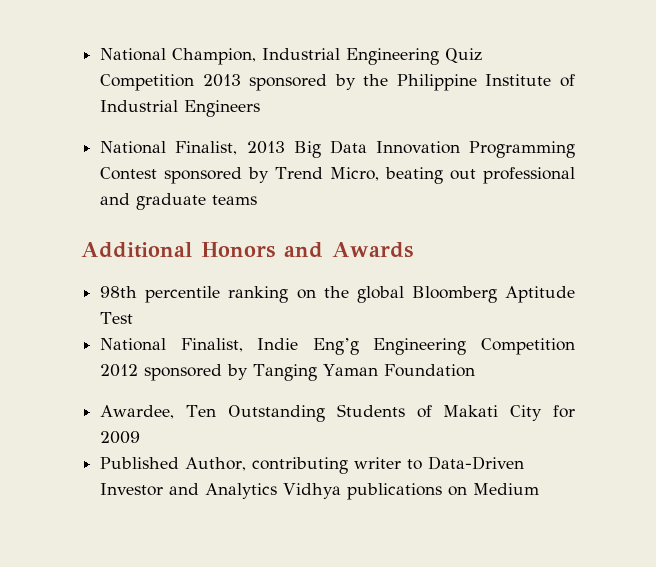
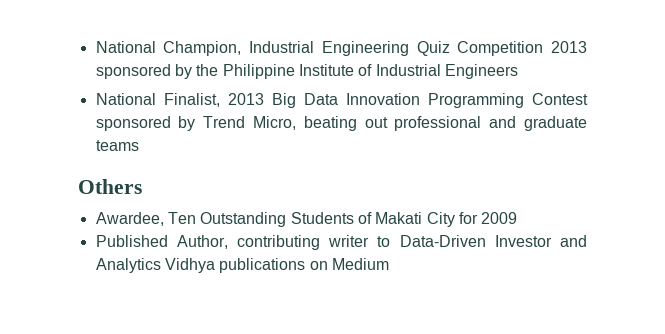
[81,242,413,258] [100,286,575,303] [100,312,134,324] [100,338,575,355] [100,364,476,381] Additional Honors and Awards // 98th percentile ranking on the global Bloomberg Aptitude Test // National Finalist, Indie Eng’g Engineering Competition 2012 sponsored by Tanging Yaman Foundation -> [78,179,142,194] Others

